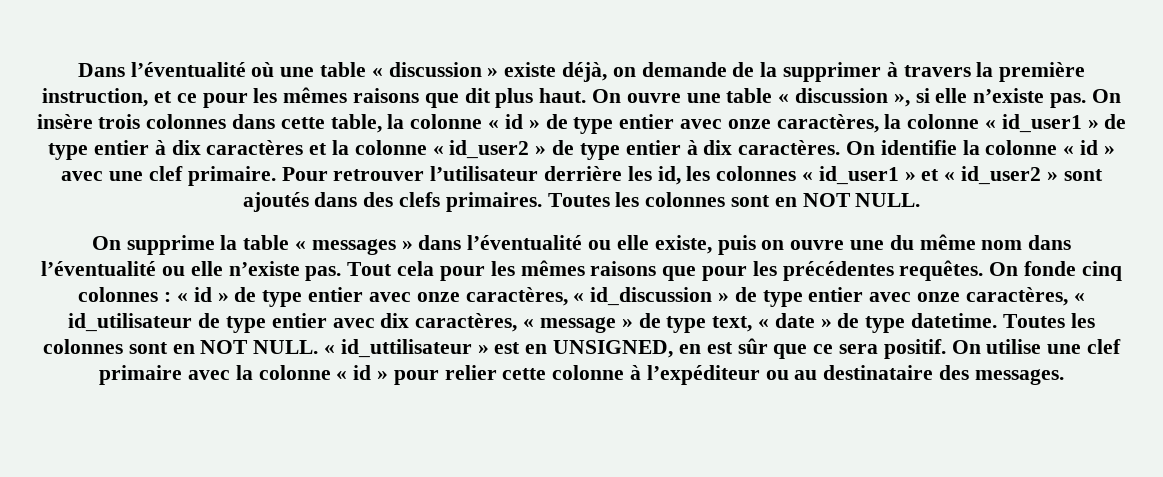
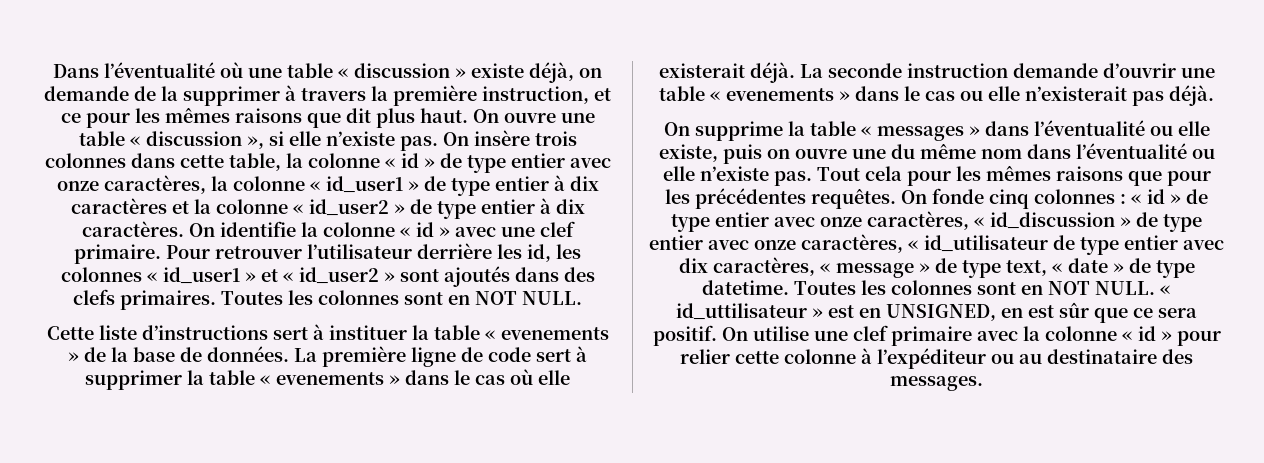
(921, 200) none -> [46,324,609,340] [68,346,587,367] [85,369,570,390] [658,62,1215,83] [659,85,1214,106] // Cette liste d’instructions sert à instituer la table « evenements » de la base de données. La première ligne de code sert à supprimer la table « evenements » dans le cas où elle existerait déjà. La seconde instruction demande d’ouvrir une table « evenements » dans le cas ou elle n’existerait pas déjà.

